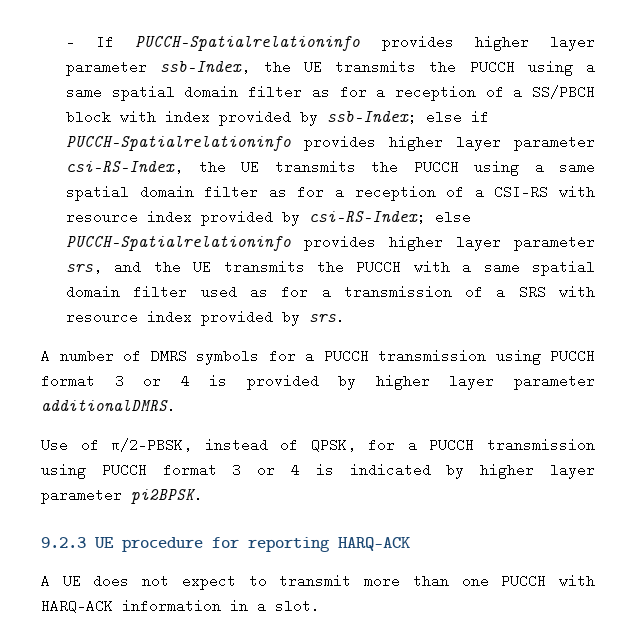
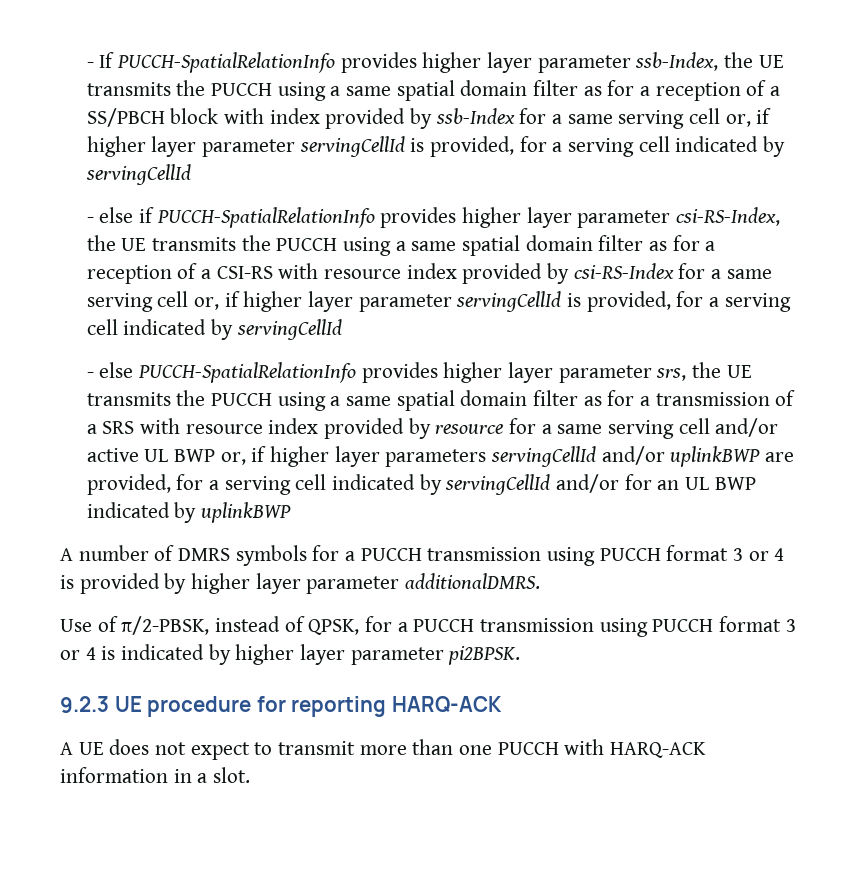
[135,35,361,51] PUCCH-Spatialrelationinfo -> [116,52,335,73] PUCCH-SpatialRelationInfo
[327,110,418,124] ssb-Index; -> [435,108,772,129] [86,136,785,157] [85,164,191,185] [86,217,94,223] ssb-Index for a same serving cell or, if higher layer parameter servingCellId is provided, for a serving cell indicated by servingCellId // -
[66,135,292,151] PUCCH-Spatialrelationinfo -> [156,207,375,228] PUCCH-SpatialRelationInfo
[309,210,472,224] [66,235,292,251] csi-RS-Index; else PUCCH-Spatialrelationinfo -> [573,263,772,279] [86,291,791,312] [86,319,342,340] [86,362,356,383] csi-RS-Index for a same serving cell or, if higher layer parameter servingCellId is provided, for a serving cell indicated by servingCellId // - else PUCCH-SpatialRelationInfo
[114,260,595,276] [66,285,237,299] and the UE transmits the PUCCH with a same spatial domain filter used -> [691,362,752,378] [86,390,578,411] the UE transmits the PUCCH using a same spatial domain filter
[309,310,346,324] srs. -> [435,418,779,439] [86,446,794,467] [86,474,756,495] [86,502,291,523] resource for a same serving cell and/or active UL BWP or, if higher layer parameters servingCellId and/or uplinkBWP are provided, for a serving cell indicated by servingCellId and/or for an UL BWP indicated by uplinkBWP

